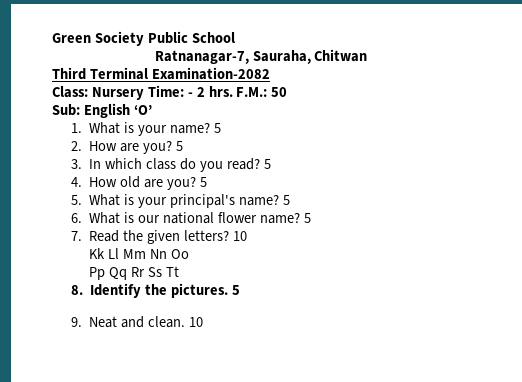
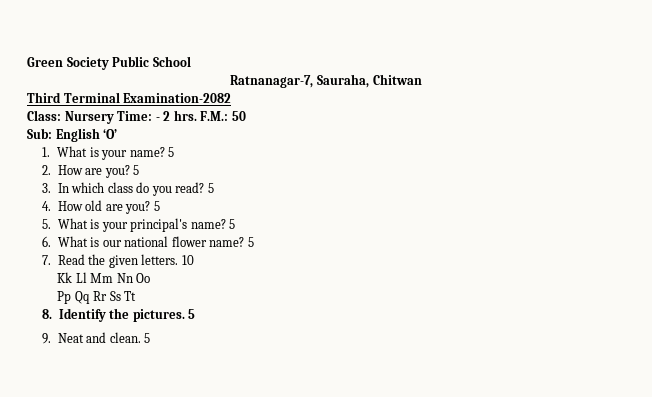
[183,230,229,241] letters? -> [141,254,179,265] letters.
[188,317,203,327] 10 -> [144,333,151,343] 5

